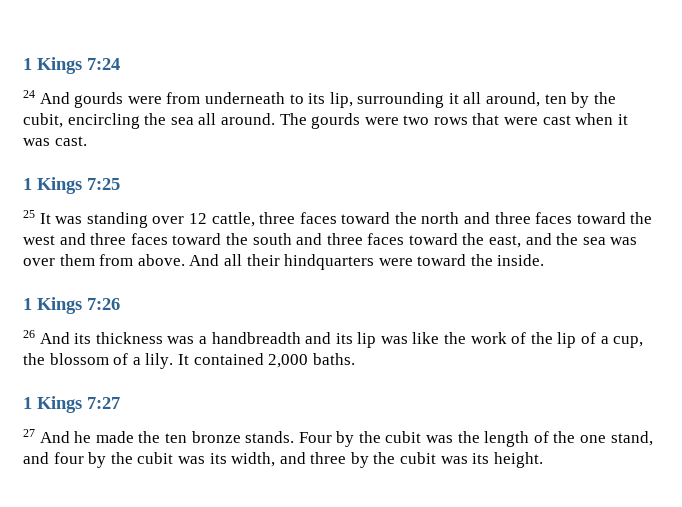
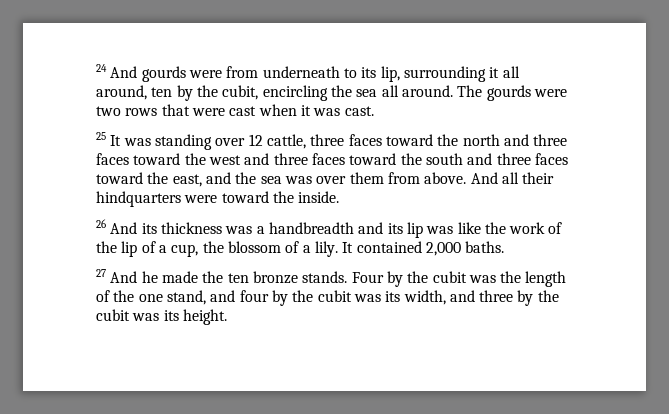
[23,57,120,74] 1 Kings 7:24 // -> (96, 68) none
[23,177,120,194] // 1 Kings 7:25 -> (374, 111) none
[23,297,120,314] // 1 Kings 7:26 -> (340, 197) none
[23,396,120,413] // 1 Kings 7:27 -> (505, 247) none

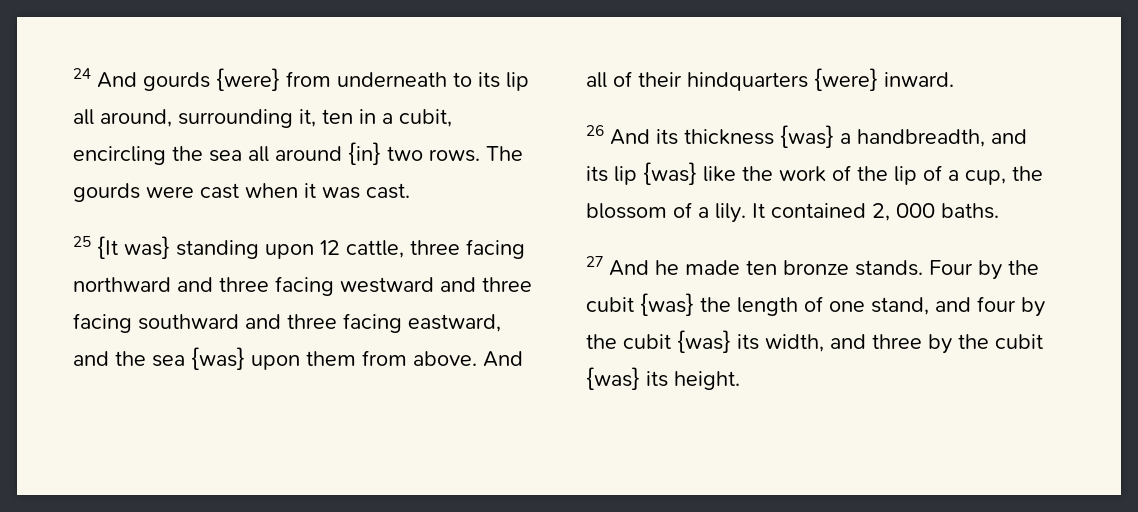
[188,70,222,78] were -> [216,68,280,91] {were}
[380,66,520,82] [96,85,218,101] lip, surrounding it all around, ten by the -> [506,72,529,91] [73,109,393,128] lip all around, surrounding it, ten in a
[401,85,567,101] [96,104,190,116] around. The gourds were two rows that -> [275,142,523,165] [73,183,140,202] around {in} two rows. The gourds
[110,134,568,150] [96,153,568,165] [96,172,202,187] It was standing over 12 cattle, three faces toward the north and three faces toward the west and three faces toward the south and three faces toward the east, -> [97,236,525,259] [73,276,532,296] [73,313,501,333] {It was} standing upon 12 cattle, three facing northward and three facing westward and three facing southward and three facing eastward,
[284,176,347,184] was over -> [191,347,300,370] {was} upon
(519, 178) none -> [613,71,632,87] of
[184,191,340,203] were toward the inside. -> [814,68,954,91] {were} inward.
[225,222,354,234] was a handbreadth -> [780,125,985,148] {was} a handbreadth,
[426,226,454,234] was -> [643,162,697,185] {was}
[425,242,461,256] 2,000 -> [872,203,935,221] 2, 000
[202,271,224,283] the -> (740, 267) none
[468,275,496,283] was -> [640,293,694,316] {was}
[113,290,135,302] the -> (823, 304) none
[353,294,381,302] was -> [677,330,731,353] {was}
[132,313,160,321] was -> [586,367,640,390] {was}

